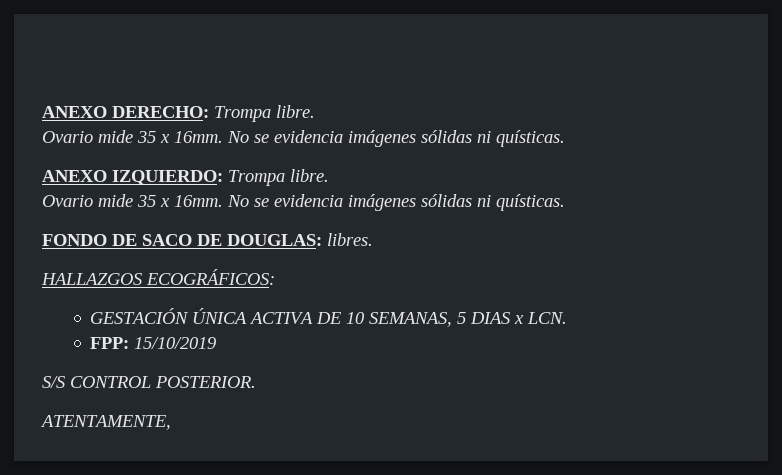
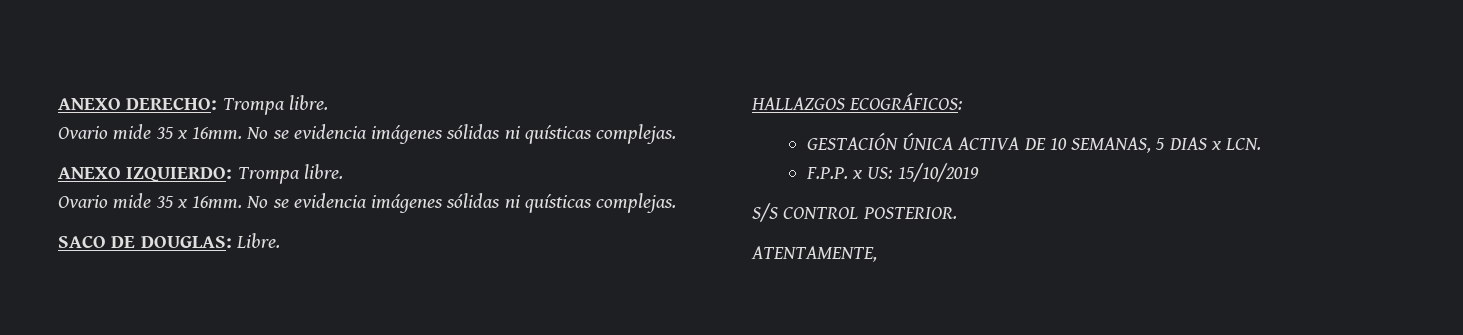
[496,130,565,147] quísticas. -> [524,124,677,144] quísticas complejas.
[496,194,565,211] [42,234,137,246] quísticas. // FONDO DE -> [524,193,677,213] quísticas complejas. //
[327,233,373,246] libres. -> [235,233,280,248] Libre.
[90,337,130,349] FPP: -> [805,167,893,179] F.P.P. x US:

